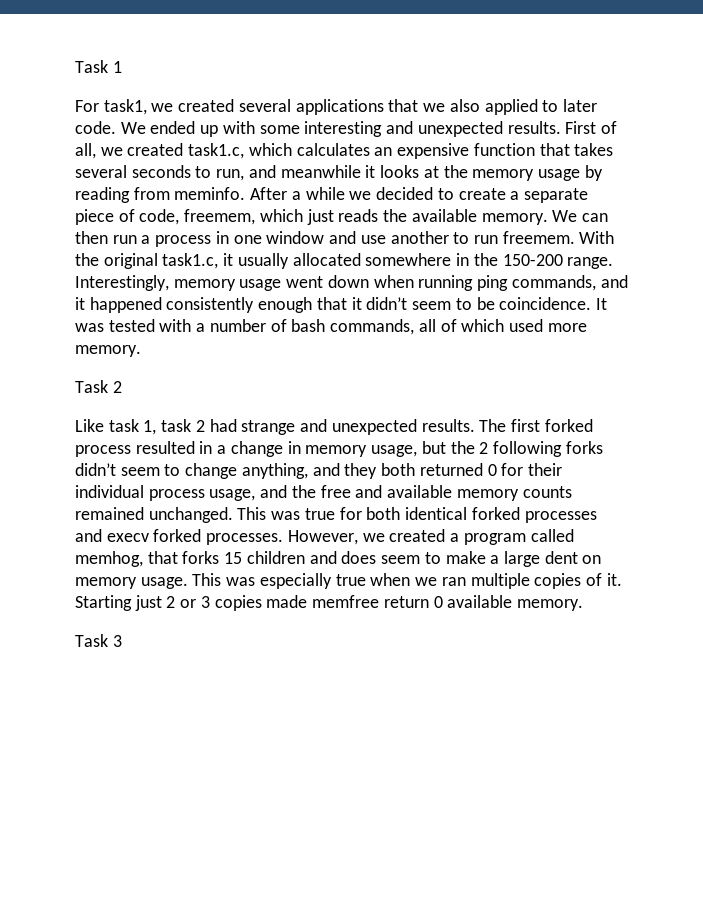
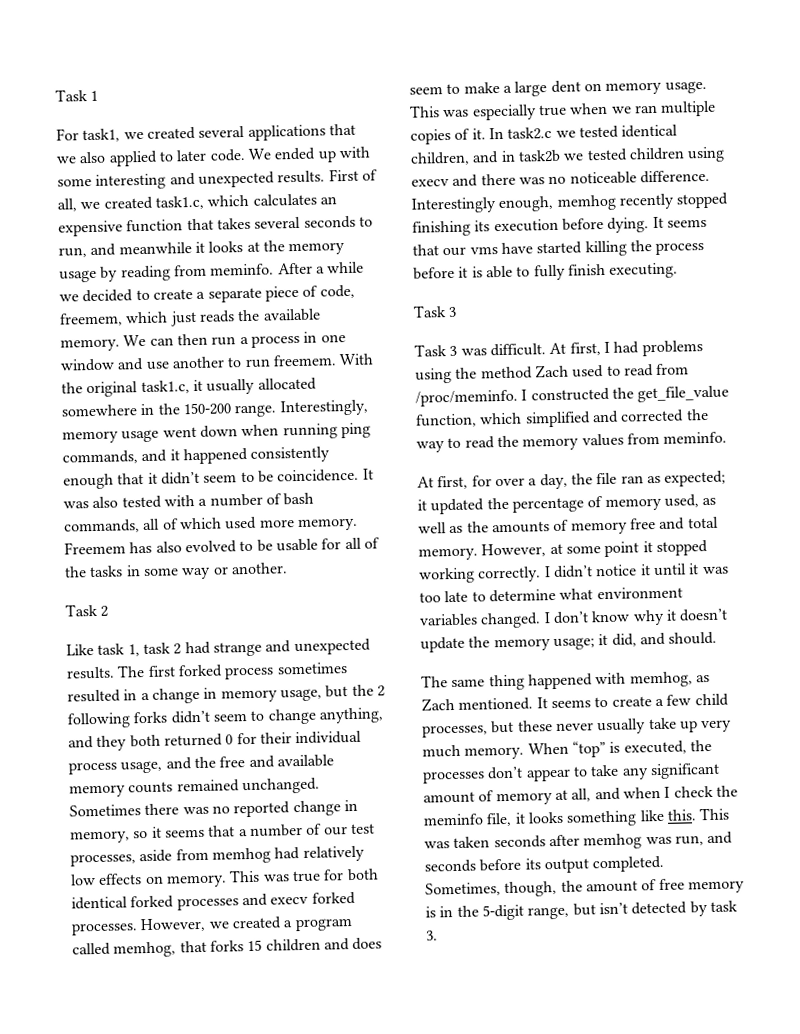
(104, 327) none -> [92,496,119,509] also
(141, 351) none -> [64,537,380,555] [64,562,288,580] Freemem has also evolved to be usable for all of the tasks in some way or another.
(131, 451) none -> [276,662,348,675] sometimes
(233, 515) none -> [69,799,358,818] [70,823,375,844] [70,845,365,867] [70,873,227,888] Sometimes there was no reported change in memory, so it seems that a number of our test processes, aside from memhog had relatively low effects on memory.
[75,595,583,611] [75,634,122,647] Starting just 2 or 3 copies made memfree return 0 available memory. // Task 3 -> [488,124,679,140] [410,146,726,166] [411,169,710,187] [411,192,730,214] [412,216,707,237] [412,240,705,257] [413,262,679,281] [413,305,458,318] [414,340,703,357] [415,363,690,384] [415,385,730,407] [416,408,709,428] [416,431,728,453] [417,470,727,490] [417,494,717,515] [418,516,719,535] [418,539,708,561] [419,563,729,584] [419,586,683,603] [419,608,729,629] [420,631,718,653] [421,671,710,691] [421,693,729,712] [422,717,733,738] [422,739,712,760] [422,762,720,784] [423,785,738,806] [423,807,730,827] [424,831,734,850] [424,855,665,874] [425,878,745,898] [425,900,738,921] [426,930,438,941] In task2.c we tested identical children, and in task2b we tested children using execv and there was no noticeable difference. Interestingly enough, memhog recently stopped finishing its execution before dying. It seems that our vms have started killing the process before it is able to fully finish executing. // Task 3 // Task 3 was difficult. At first, I had problems using the method Zach used to read from /proc/meminfo. I constructed the get_file_value function, which simplified and corrected the way to read the memory values from meminfo. // At first, for over a day, the file ran as expected; it updated the percentage of memory used, as well as the amounts of memory free and total memory. However, at some point it stopped working correctly. I didn’t notice it until it was too late to determine what environment variables changed. I don’t know why it doesn’t update the memory usage; it did, and should. // The same thing happened with memhog, as Zach mentioned. It seems to create a few child processes, but these never usually take up very much memory. When “top” is executed, the processes don’t appear to take any significant amount of memory at all, and when I check the meminfo file, it looks something like this. This was taken seconds after memhog was run, and seconds before its output completed. Sometimes, though, the amount of free memory is in the 5-digit range, but isn’t detected by task 3.

